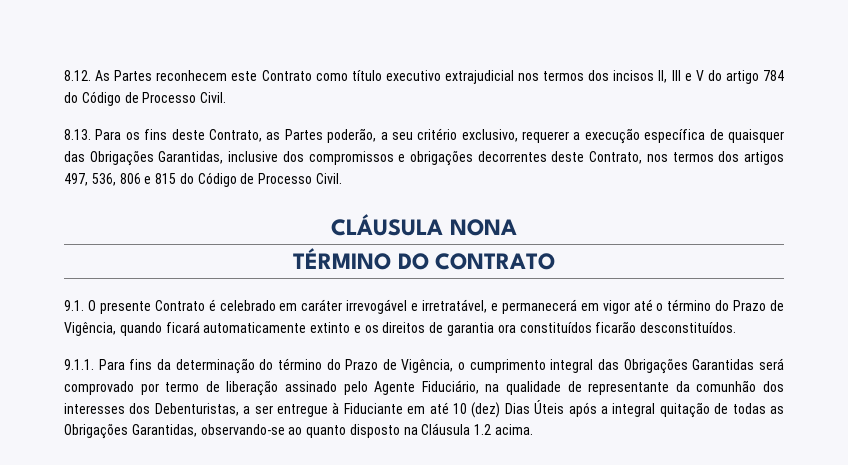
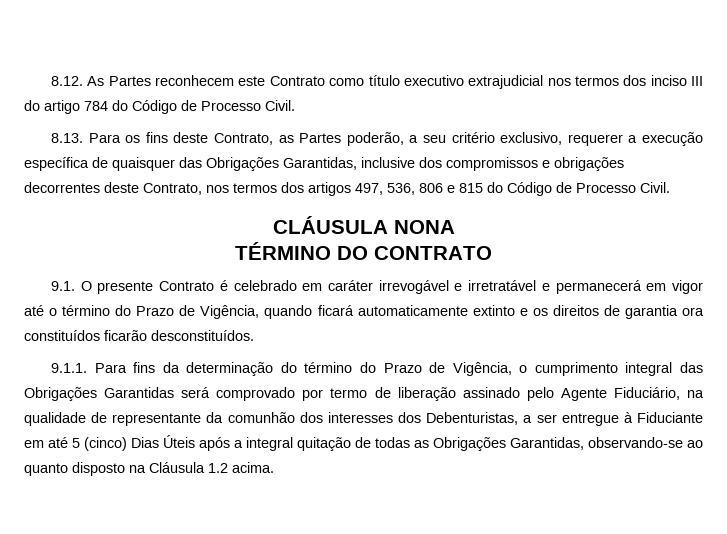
[613,70,704,83] incisos II, III e V -> [650,75,704,86] inciso III
[421,299,487,313] irretratável, -> [468,280,537,291] irretratável
[452,402,501,418] 10 (dez) -> [72,437,127,451] 5 (cinco)

